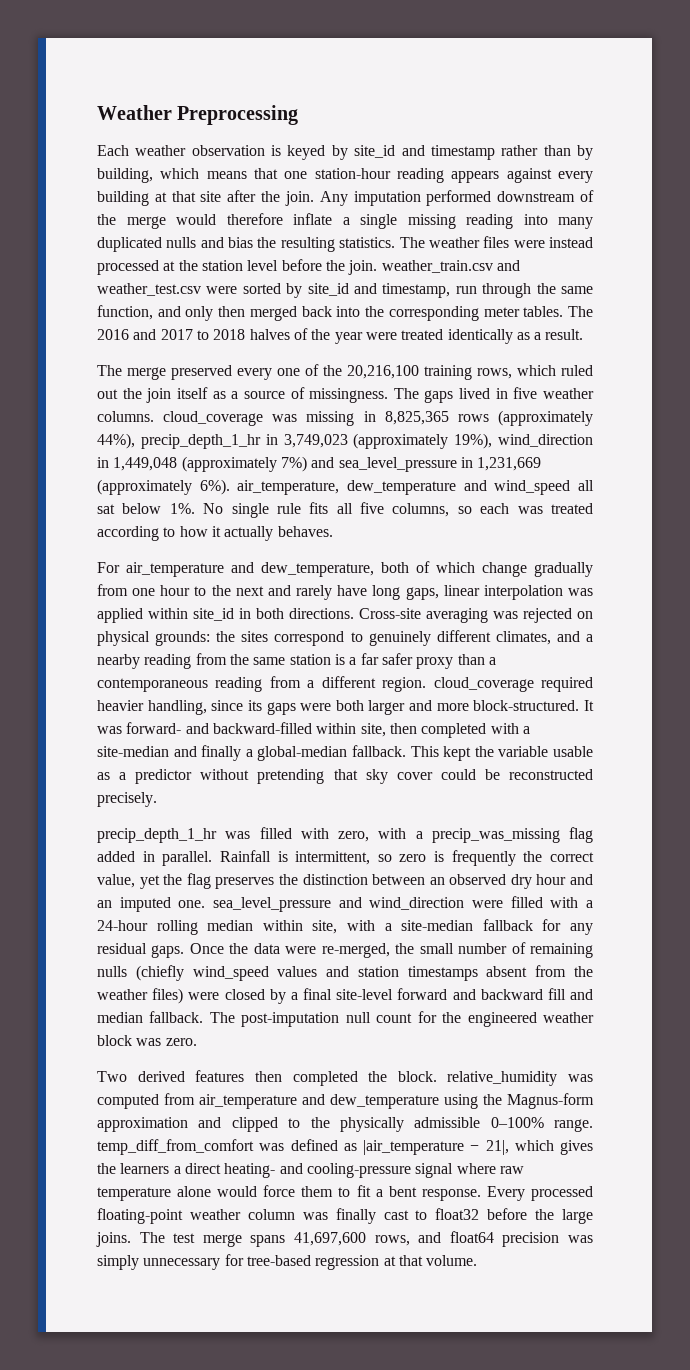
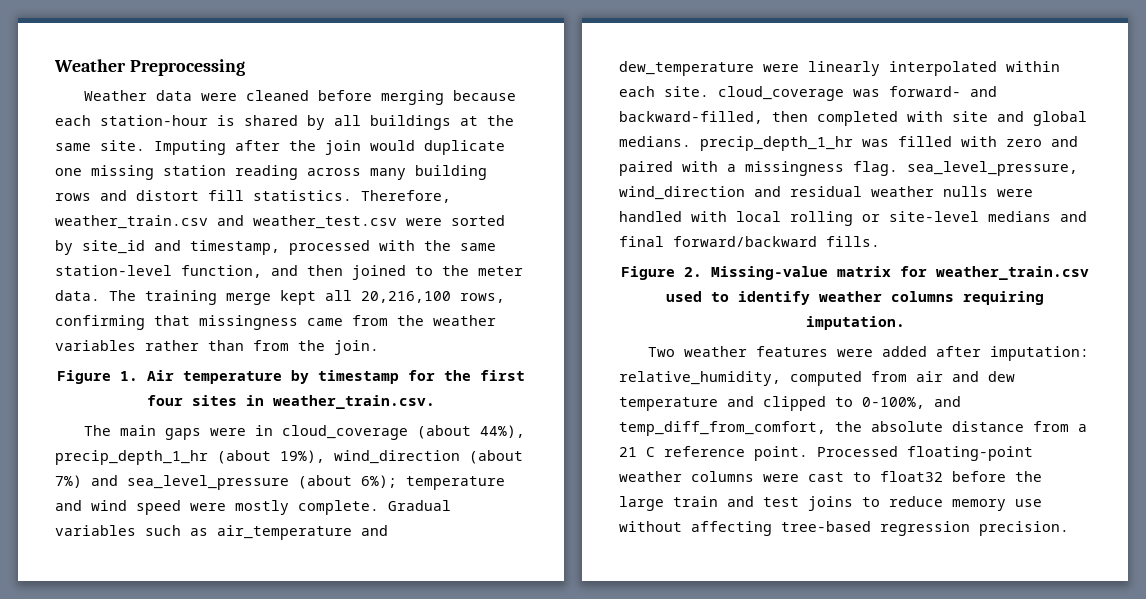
[97,145,594,160] [97,168,593,183] [97,190,594,206] [97,213,593,229] [97,236,594,252] [97,259,378,275] Each weather observation is keyed by site_id and timestamp rather than by building, which means that one station-hour reading appears against every building at that site after the join. Any imputation performed downstream of the merge would therefore inflate a single missing reading into many duplicated nulls and bias the resulting statistics. The weather files were instead processed at the station level before the join. -> [84,90,517,105] [55,115,514,130] [55,140,505,155] [55,165,487,180] [55,190,451,203] Weather data were cleaned before merging because each station-hour is shared by all buildings at the same site. Imputing after the join would duplicate one missing station reading across many building rows and distort fill statistics. Therefore,
[455,283,593,298] run through the same -> [289,240,496,255] [55,265,172,276] processed with the same station-level
[185,306,594,321] [97,328,584,344] [97,364,593,380] [97,387,595,403] [97,410,594,426] [97,433,593,449] [97,456,542,472] [97,479,595,495] [97,502,593,518] [97,526,333,541] [97,561,593,577] [97,584,593,600] [97,608,593,623] [97,630,594,646] [97,653,496,669] [97,676,593,692] [97,700,594,715] [97,722,530,738] [97,745,594,761] [97,769,594,784] [97,792,157,807] [97,827,593,843] [97,850,594,866] [97,873,593,889] [97,896,593,912] [97,919,594,935] [97,942,593,958] [97,965,593,981] [97,988,593,1004] [97,1011,595,1027] [97,1035,197,1046] [97,1070,593,1086] [97,1093,594,1109] [97,1117,593,1132] [97,1139,593,1155] [97,1163,524,1178] [97,1185,593,1201] [97,1208,376,1224] only then merged back into the corresponding meter tables. The 2016 and 2017 to 2018 halves of the year were treated identically as a result. // The merge preserved every one of the 20,216,100 training rows, which ruled out the join itself as a source of missingness. The gaps lived in five weather columns. cloud_coverage was missing in 8,825,365 rows (approximately 44%), precip_depth_1_hr in 3,749,023 (approximately 19%), wind_direction in 1,449,048 (approximately 7%) and sea_level_pressure in 1,231,669 (approximately 6%). air_temperature, dew_temperature and wind_speed all sat below 1%. No single rule fits all five columns, so each was treated according to how it actually behaves. // For air_temperature and dew_temperature, both of which change gradually from one hour to the next and rarely have long gaps, linear interpolation was applied within site_id in both directions. Cross-site averaging was rejected on physical grounds: the sites correspond to genuinely different climates, and a nearby reading from the same station is a far safer proxy than a contemporaneous reading from a different region. cloud_coverage required heavier handling, since its gaps were both larger and more block-structured. It was forward- and backward-filled within site, then completed with a site-median and finally a global-median fallback. This kept the variable usable as a predictor without pretending that sky cover could be reconstructed precisely. // precip_depth_1_hr was filled with zero, with a precip_was_missing flag added in parallel. Rainfall is intermittent, so zero is frequently the correct value, yet the flag preserves the distinction between an observed dry hour and an imputed one. sea_level_pressure and wind_direction were filled with a 24-hour rolling median within site, with a site-median fallback for any residual gaps. Once the data were re-merged, the small number of remaining nulls (chiefly wind_speed values and station timestamps absent from the weather files) were closed by a final site-level forward and backward fill and median fallback. The post-imputation null count for the engineered weather block was zero. // Two derived features then completed the block. relative_humidity was computed from air_temperature and dew_temperature using the Magnus-form approximation and clipped to the physically admissible 0–100% range. temp_diff_from_comfort was defined as |air_temperature − 21|, which gives the learners a direct heating- and cooling-pressure signal where raw temperature alone would force them to fit a bent response. Every processed floating-point weather column was finally -> [307,265,523,280] [55,290,505,305] [55,315,496,330] [55,340,379,355] [57,370,525,384] [147,395,435,409] [84,425,526,440] [55,450,523,465] [55,475,505,490] [55,500,451,515] [55,525,388,540] [619,61,1060,76] [619,86,997,101] [619,111,1087,126] [619,136,1078,151] [619,161,1078,176] [619,186,1033,200] [619,211,1087,226] [619,236,880,247] [621,266,1089,280] [666,291,1044,305] [805,316,905,330] [648,346,1090,361] [619,371,1015,386] [619,396,961,411] [619,421,1087,436] [619,446,1033,461] [619,471,799,482] then joined to the meter data. The training merge kept all 20,216,100 rows, confirming that missingness came from the weather variables rather than from the join. // Figure 1. Air temperature by timestamp for the first four sites in weather_train.csv. // The main gaps were in cloud_coverage (about 44%), precip_depth_1_hr (about 19%), wind_direction (about 7%) and sea_level_pressure (about 6%); temperature and wind speed were mostly complete. Gradual variables such as air_temperature and dew_temperature were linearly interpolated within each site. cloud_coverage was forward- and backward-filled, then completed with site and global medians. precip_depth_1_hr was filled with zero and paired with a missingness flag. sea_level_pressure, wind_direction and residual weather nulls were handled with local rolling or site-level medians and final forward/backward fills. // Figure 2. Missing-value matrix for weather_train.csv used to identify weather columns requiring imputation. // Two weather features were added after imputation: relative_humidity, computed from air and dew temperature and clipped to 0-100%, and temp_diff_from_comfort, the absolute distance from a 21 C reference point. Processed floating-point weather columns were
[96,1231,594,1247] [97,1254,478,1270] joins. The test merge spans 41,697,600 rows, and float64 precision was simply unnecessary for tree-based regression at that volume. -> [673,496,1042,511] [619,521,1069,536] train and test joins to reduce memory use without affecting tree-based regression precision.

